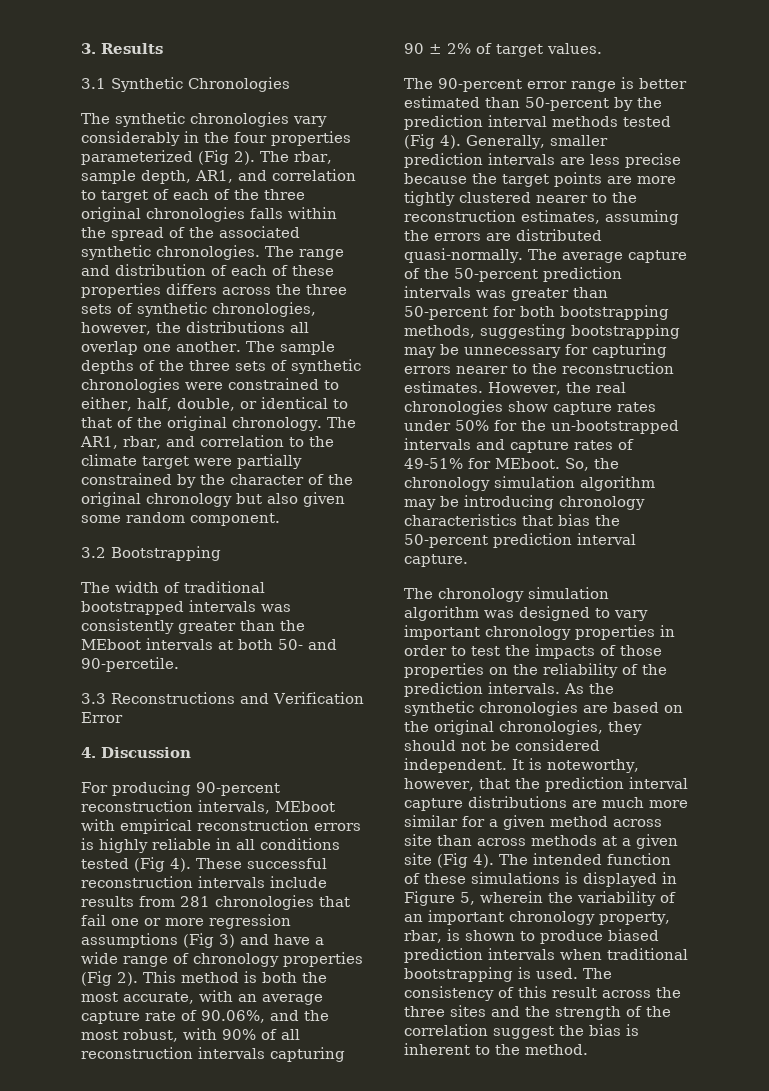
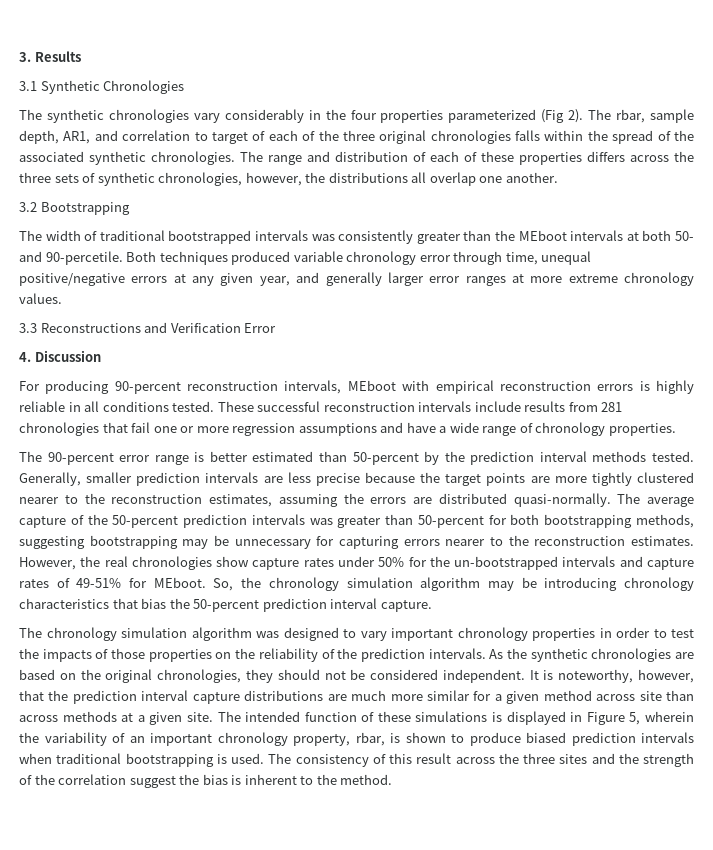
[245,341,335,355] [81,359,361,374] [81,378,339,393] [81,397,348,411] [81,416,356,431] [80,435,334,449] [81,454,302,469] [81,473,353,488] [81,492,345,507] [81,512,280,526] The sample depths of the three sets of synthetic chronologies were constrained to either, half, double, or identical to that of the original chronology. The AR1, rbar, and correlation to the climate target were partially constrained by the character of the original chronology but also given some random component. -> (558, 177) none
(179, 664) none -> [126,251,592,265] [19,272,694,286] [19,293,62,304] Both techniques produced variable chronology error through time, unequal positive/negative errors at any given year, and generally larger error ranges at more extreme chronology values.
[81,857,191,872] tested (Fig 4). -> [172,401,215,412] tested.
[183,933,235,948] (Fig 3) -> (377, 429) none
[283,952,363,967] [81,971,327,986] [81,990,323,1005] [81,1010,329,1024] [81,1028,300,1042] [81,1047,345,1062] [404,43,602,57] properties (Fig 2). This method is both the most accurate, with an average capture rate of 90.06%, and the most robust, with 90% of all reconstruction intervals capturing 90 ± 2% of target values. -> [608,423,676,436] properties.
[623,116,671,127] [404,134,461,149] tested (Fig 4). -> [651,451,694,462] tested.
[404,853,494,868] site (Fig 4). -> [186,712,213,722] site.

